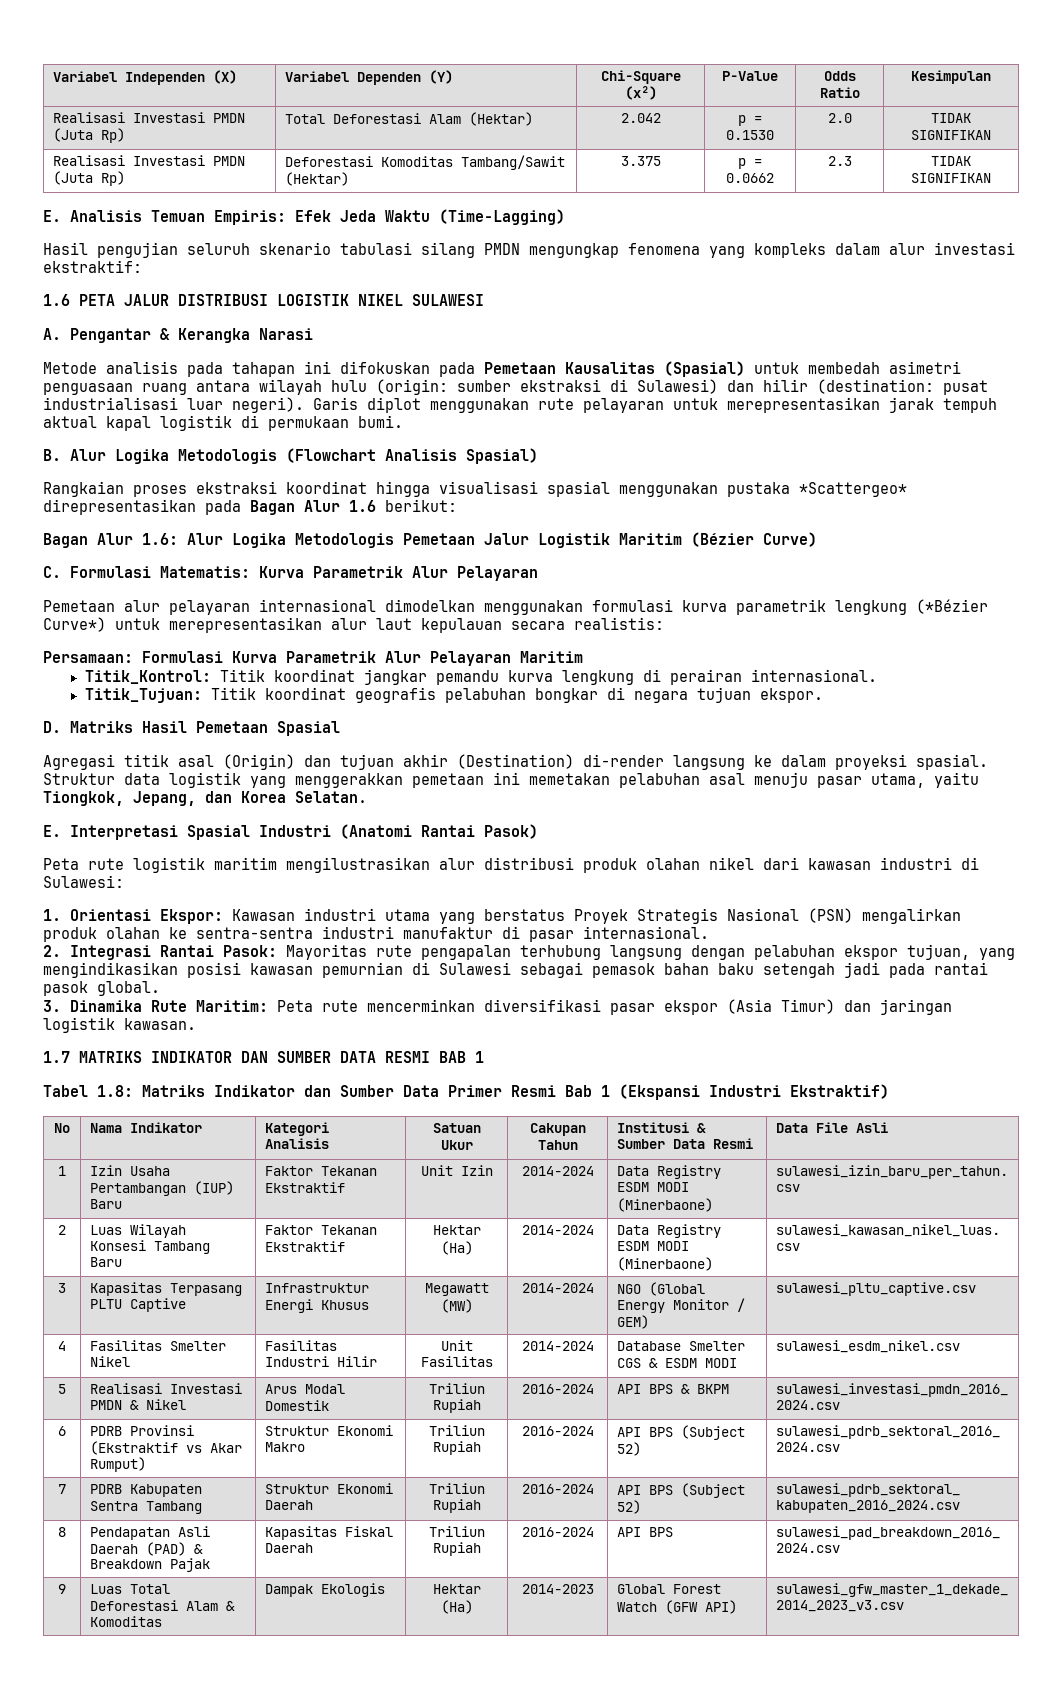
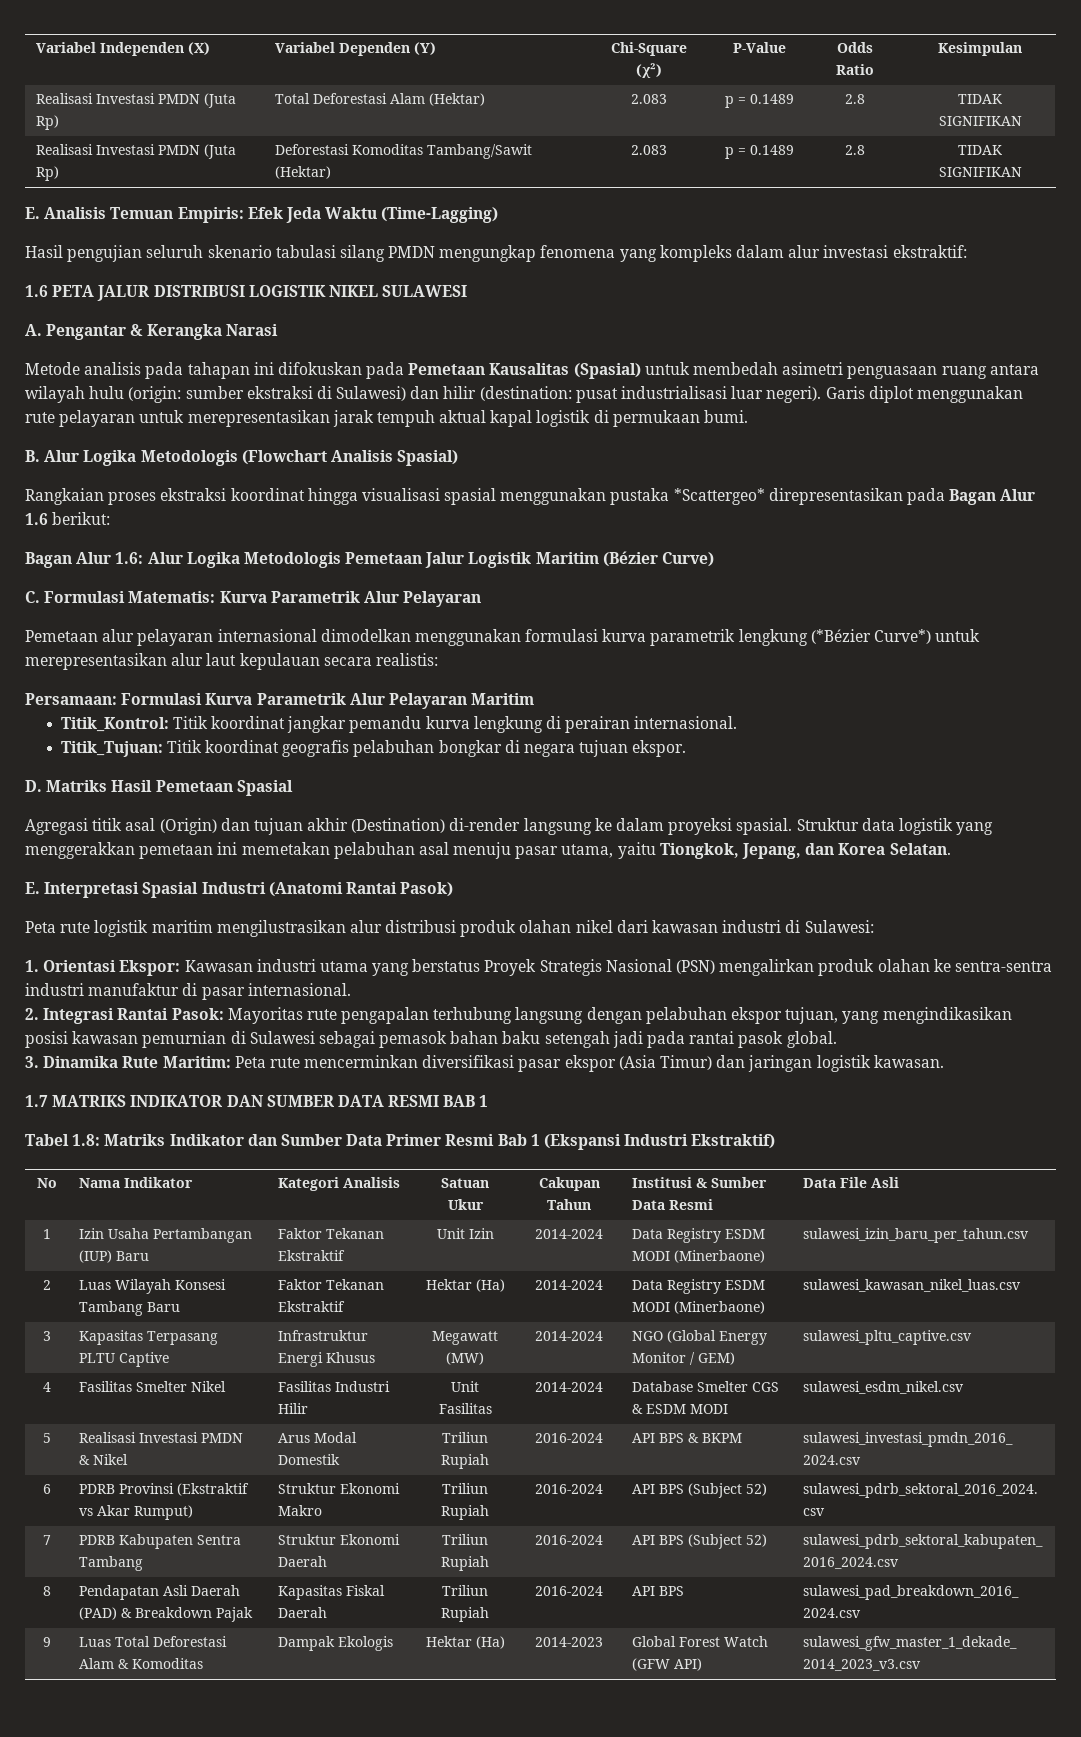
[620,113,661,123] [738,115,762,126] [726,130,774,140] [827,113,852,123] 2.042 | p = 0.1530 | 2.0 -> [631,94,667,104] [724,94,794,108] [845,94,865,104] 2.083 | p = 0.1489 | 2.8
[620,156,661,166] [738,158,762,169] [726,173,774,183] [827,156,852,166] 3.375 | p = 0.0662 | 2.3 -> [631,145,667,155] [724,145,794,159] [845,145,865,155] 2.083 | p = 0.1489 | 2.8

